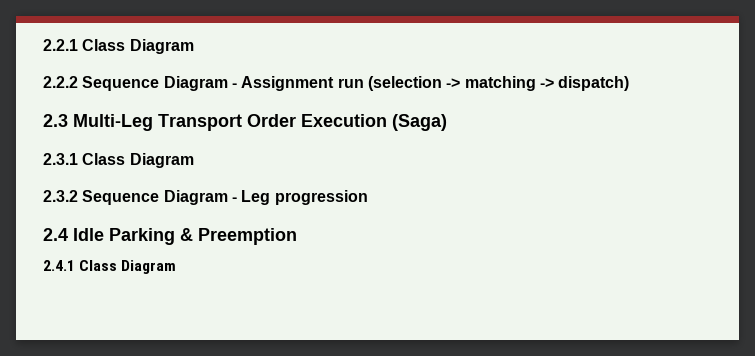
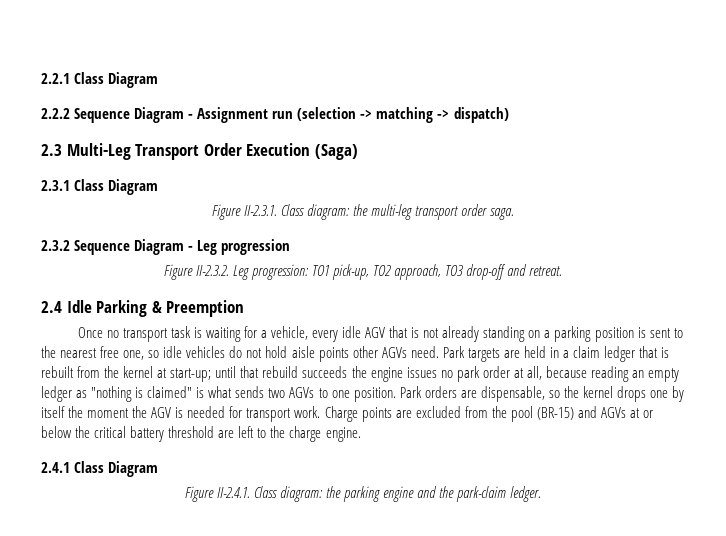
(194, 160) none -> [211,204,515,220] // Figure II-2.3.1. Class diagram: the multi-leg transport order saga.
(368, 197) none -> [163,264,563,280] // Figure II-2.3.2. Leg progression: TO1 pick-up, TO2 approach, TO3 drop-off and retreat.
[43,260,177,274] 2.4.1 Class Diagram -> [77,326,683,342] [41,346,670,362] [41,366,680,382] [41,386,685,402] [41,406,654,422] [41,426,361,442] [41,461,159,477] [184,486,542,502] Once no transport task is waiting for a vehicle, every idle AGV that is not already standing on a parking position is sent to the nearest free one, so idle vehicles do not hold aisle points other AGVs need. Park targets are held in a claim ledger that is rebuilt from the kernel at start-up; until that rebuild succeeds the engine issues no park order at all, because reading an empty ledger as "nothing is claimed" is what sends two AGVs to one position. Park orders are dispensable, so the kernel drops one by itself the moment the AGV is needed for transport work. Charge points are excluded from the pool (BR-15) and AGVs at or below the critical battery threshold are left to the charge engine. // 2.4.1 Class Diagram // Figure II-2.4.1. Class diagram: the parking engine and the park-claim ledger.

